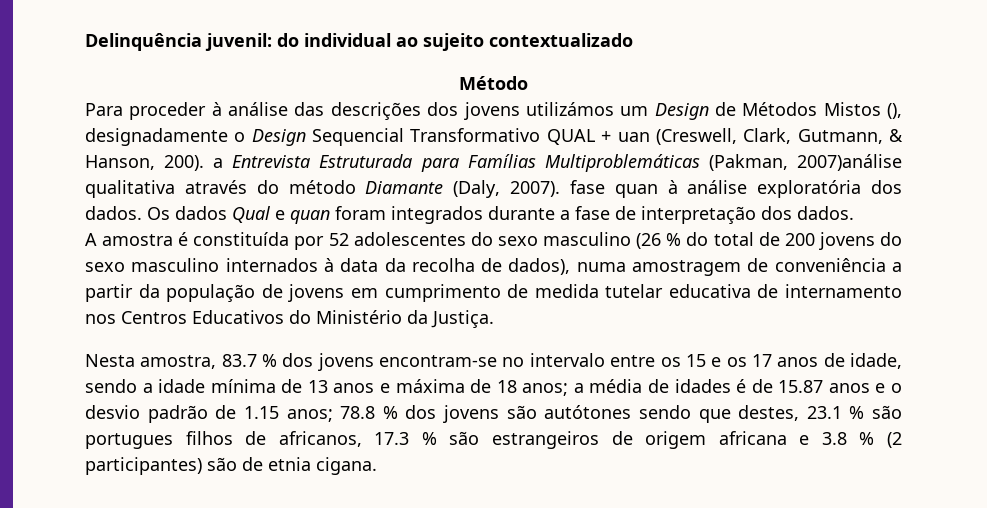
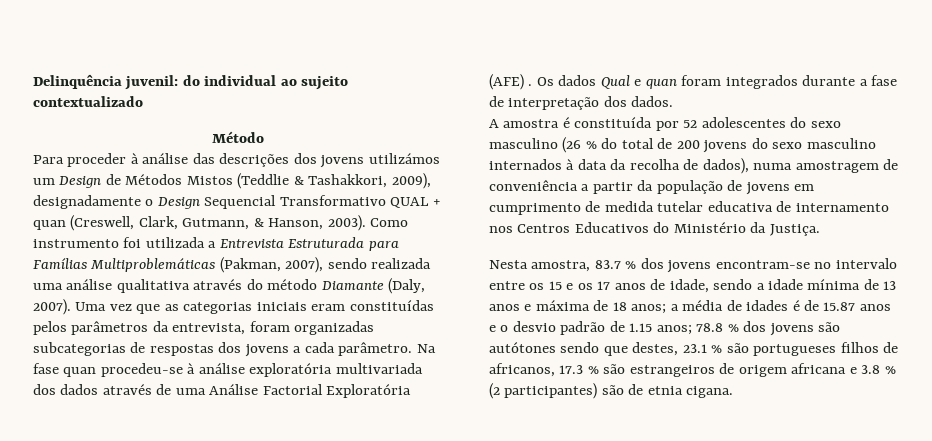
[887,103,903,119] (), -> [237,173,431,189] (Teddlie & Tashakkori, 2009),
[617,132,650,142] uan -> [33,220,66,230] quan
[164,155,205,171] 200). -> [327,215,409,231] [33,237,205,248] 2003). Como instrumento foi utilizada
[796,154,902,171] 2007)análise -> [285,257,432,273] [33,279,113,290] 2007), sendo realizada uma análise
(560, 189) none -> [75,300,434,314] [33,321,375,335] [33,342,436,357] Uma vez que as categorias iniciais eram constituídas pelos parâmetros da entrevista, foram organizadas subcategorias de respostas dos jovens a cada parâmetro. Na
(658, 191) none -> [100,363,183,377] procedeu-se
[871,180,903,194] [85,206,142,220] dos dados. -> [335,363,423,374] [33,384,412,398] [489,74,533,90] multivariada dos dados através de uma Análise Factorial Exploratória (AFE) .
[85,433,173,449] portugues -> [753,344,837,356] portugueses

